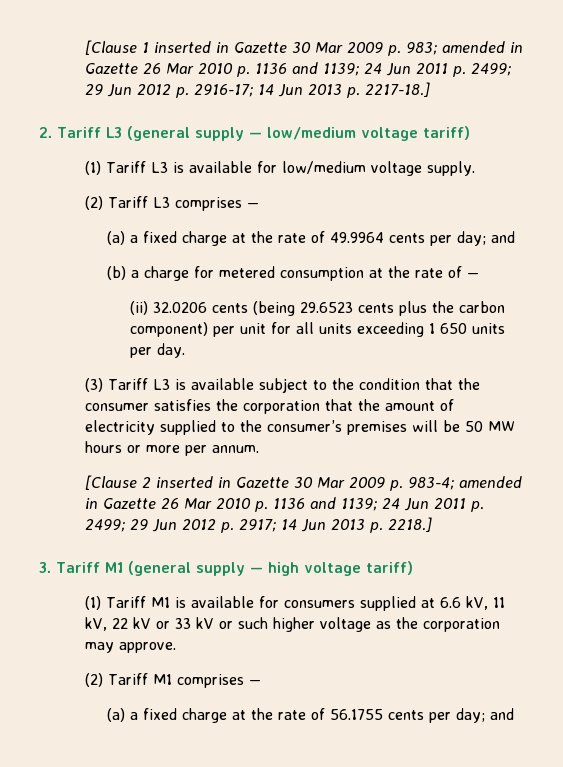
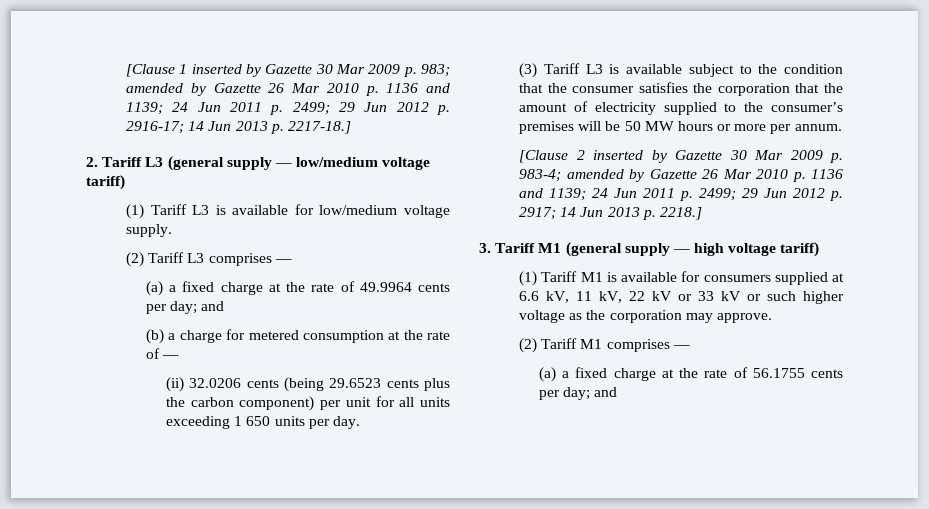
[215,42,229,53] in -> [246,64,262,77] by
[509,42,523,53] in -> [190,83,206,96] by
[217,477,231,488] in -> [651,150,667,163] by
[84,498,98,509] in -> [629,169,645,182] by

